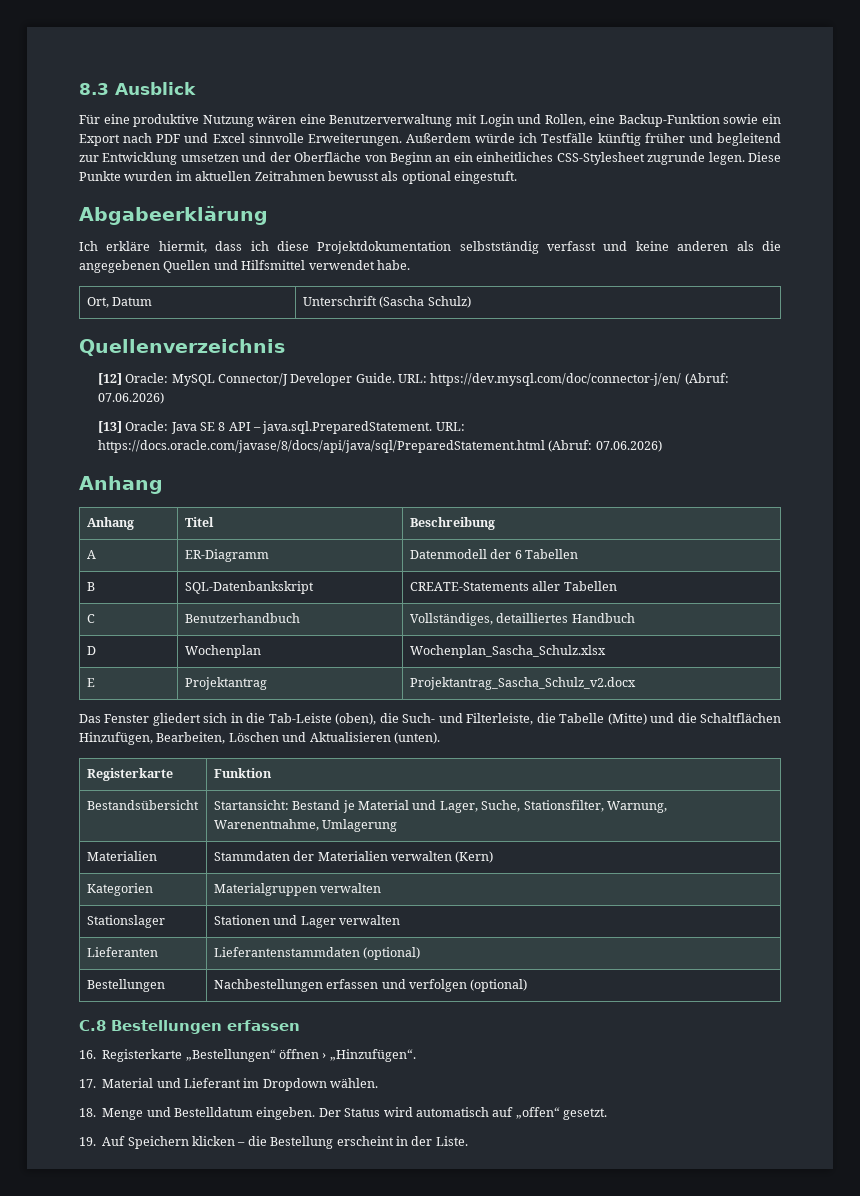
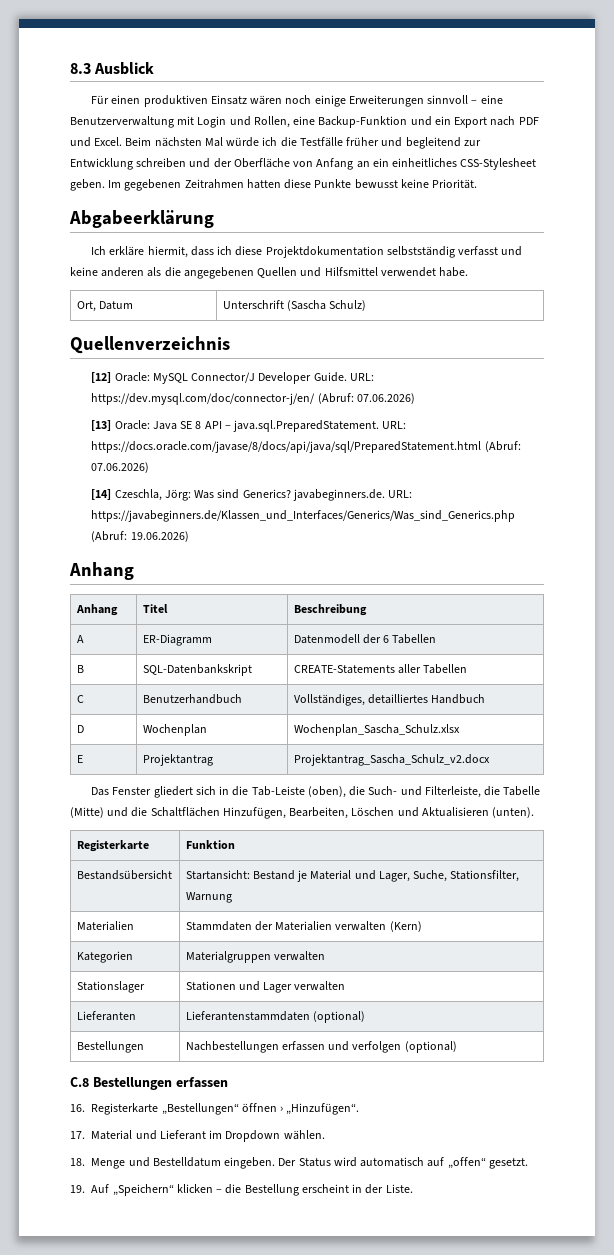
[103,114,297,127] eine produktive Nutzung wären -> [111,95,478,107] einen produktiven Einsatz wären noch einige Erweiterungen sinnvoll –
[723,114,759,124] sowie -> [410,116,432,126] und
[212,133,641,146] Excel sinnvolle Erweiterungen. Außerdem würde ich Testfälle künftig -> [94,137,343,147] Excel. Beim nächsten Mal würde ich die Testfälle
[180,153,239,162] umsetzen -> [136,158,187,168] schreiben
[390,152,432,165] Beginn -> [316,158,354,170] Anfang
[647,152,782,165] [79,171,517,184] zugrunde legen. Diese Punkte wurden im aktuellen Zeitrahmen bewusst als optional eingestuft. -> [70,179,478,191] geben. Im gegebenen Zeitrahmen hatten diese Punkte bewusst keine Priorität.
(662, 446) none -> [91,489,413,501] [91,510,516,522] [91,531,189,542] // [14] Czeschla, Jörg: Was sind Generics? javabeginners.de. URL: https://javabeginners.de/Klassen_und_Interfaces/Generics/Was_sind_Generics.php (Abruf: 19.06.2026)
[606,801,667,813] [213,819,398,832] Warnung, Warenentnahme, Umlagerung -> [185,892,232,903] Warnung
[127,1136,189,1149] Speichern -> [112,1184,174,1196] „Speichern“

